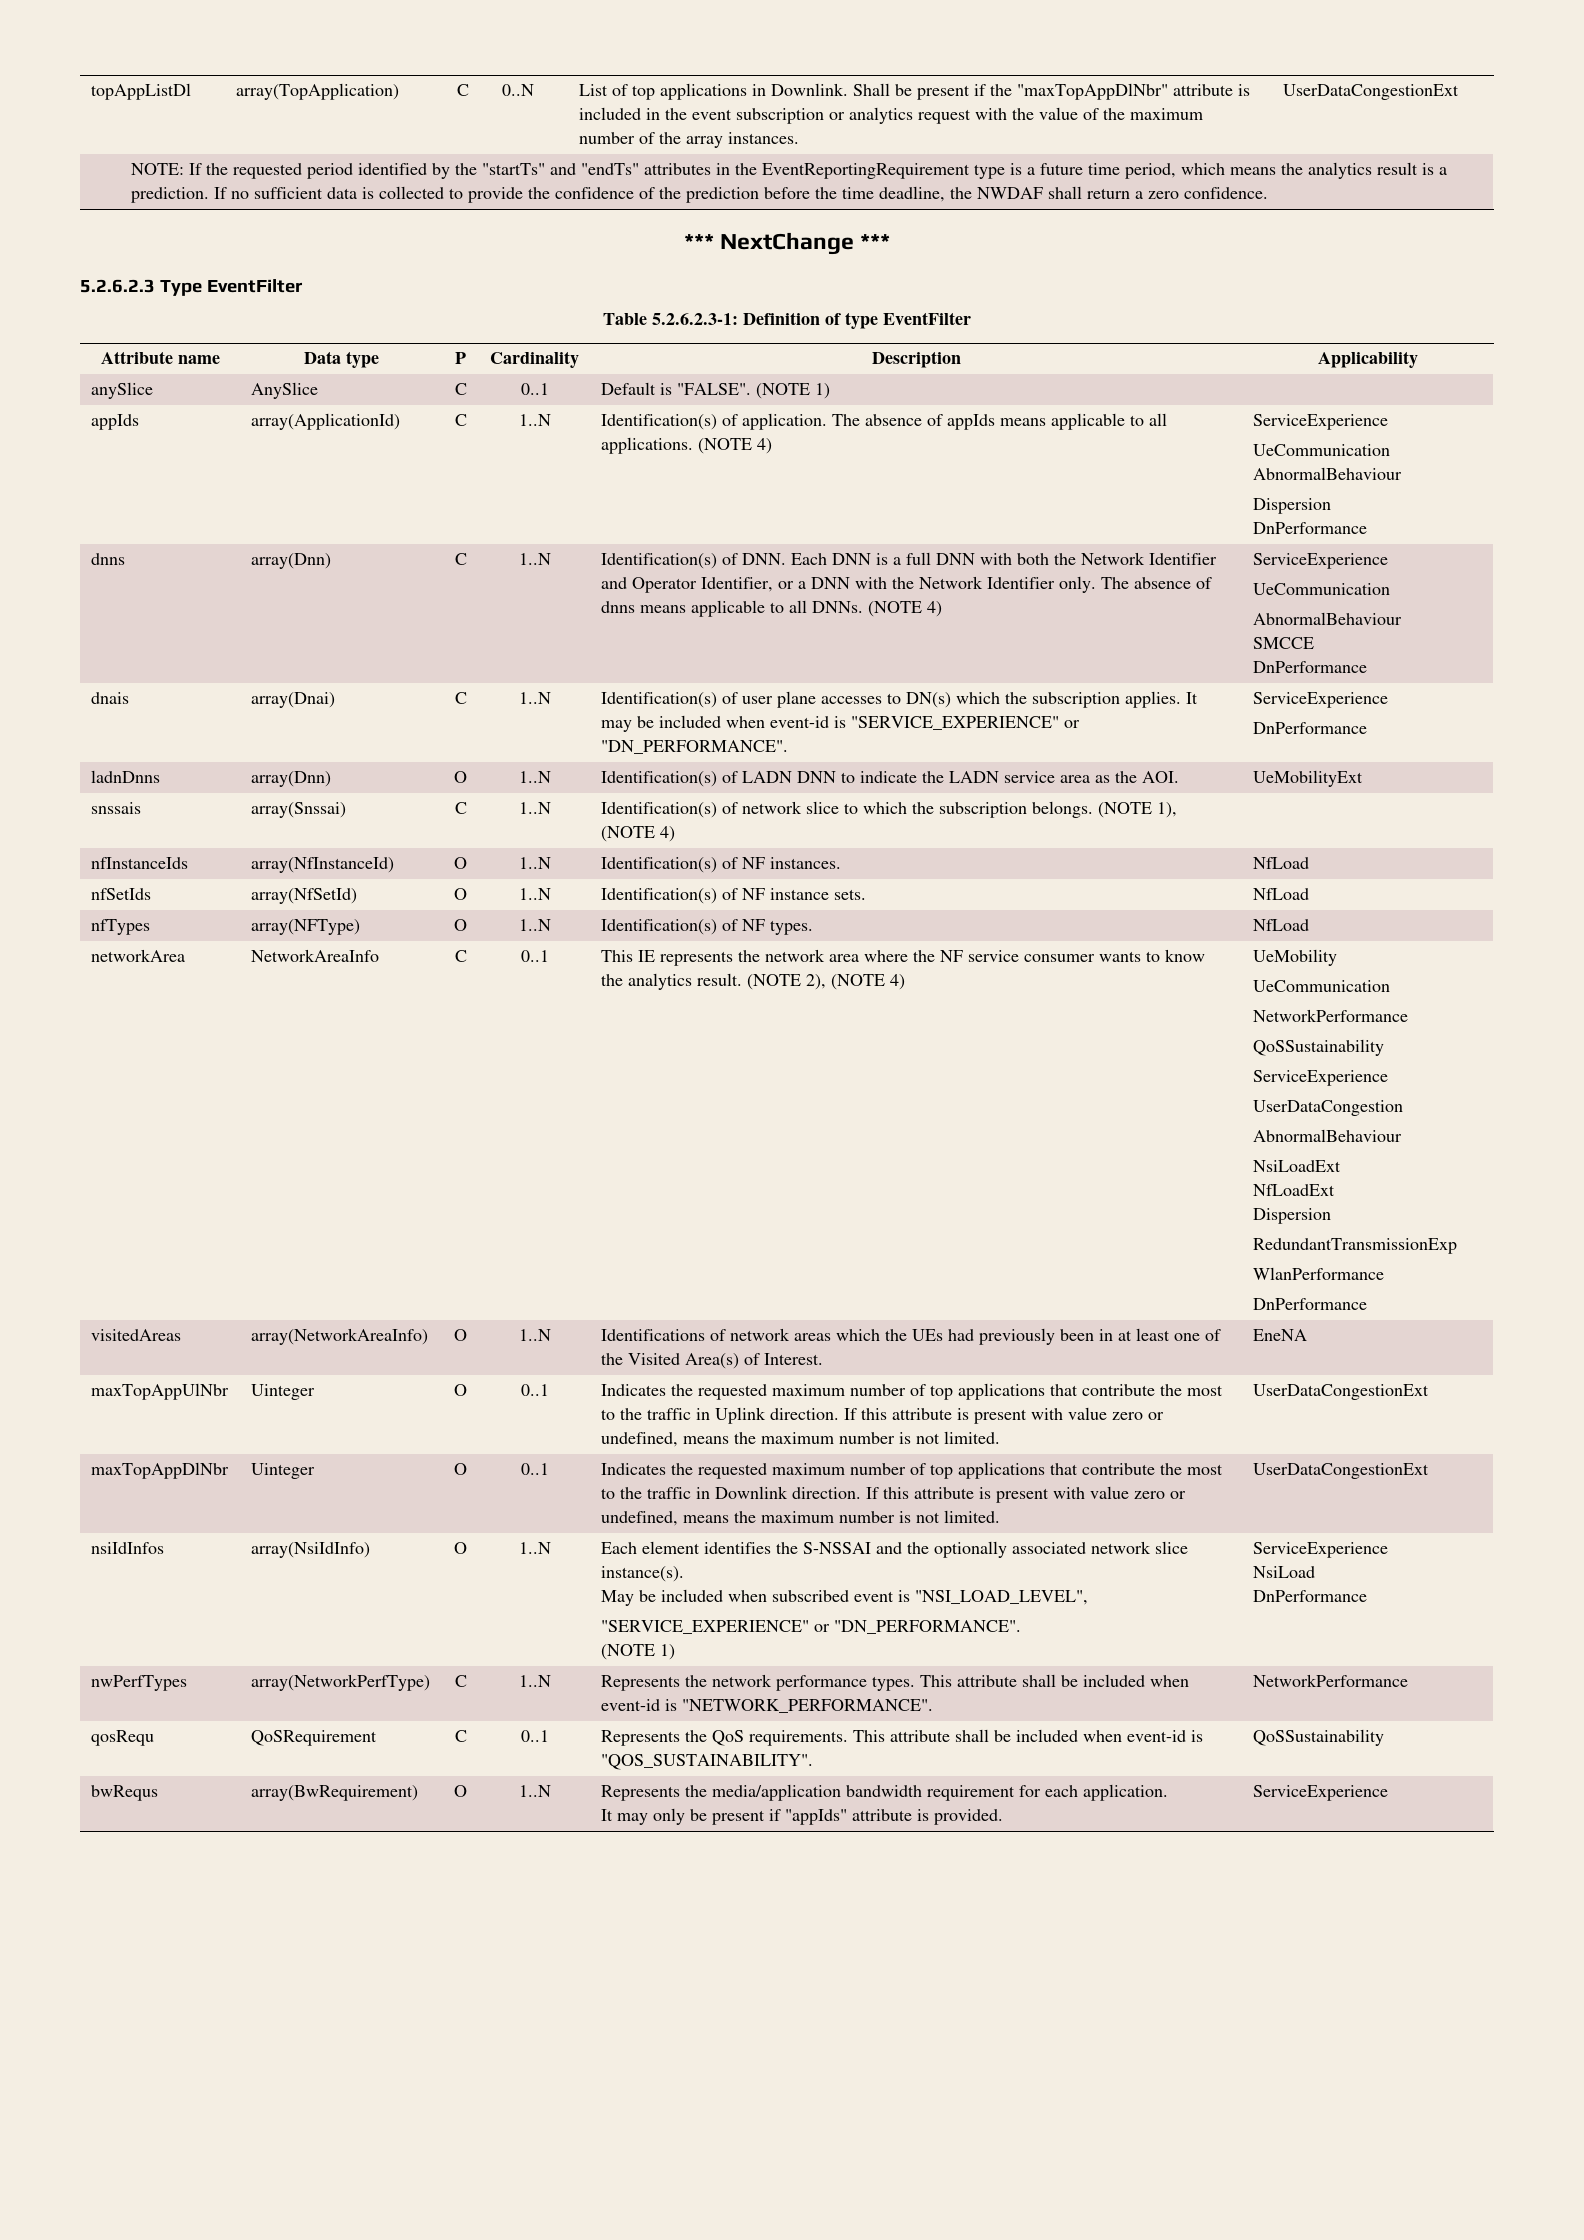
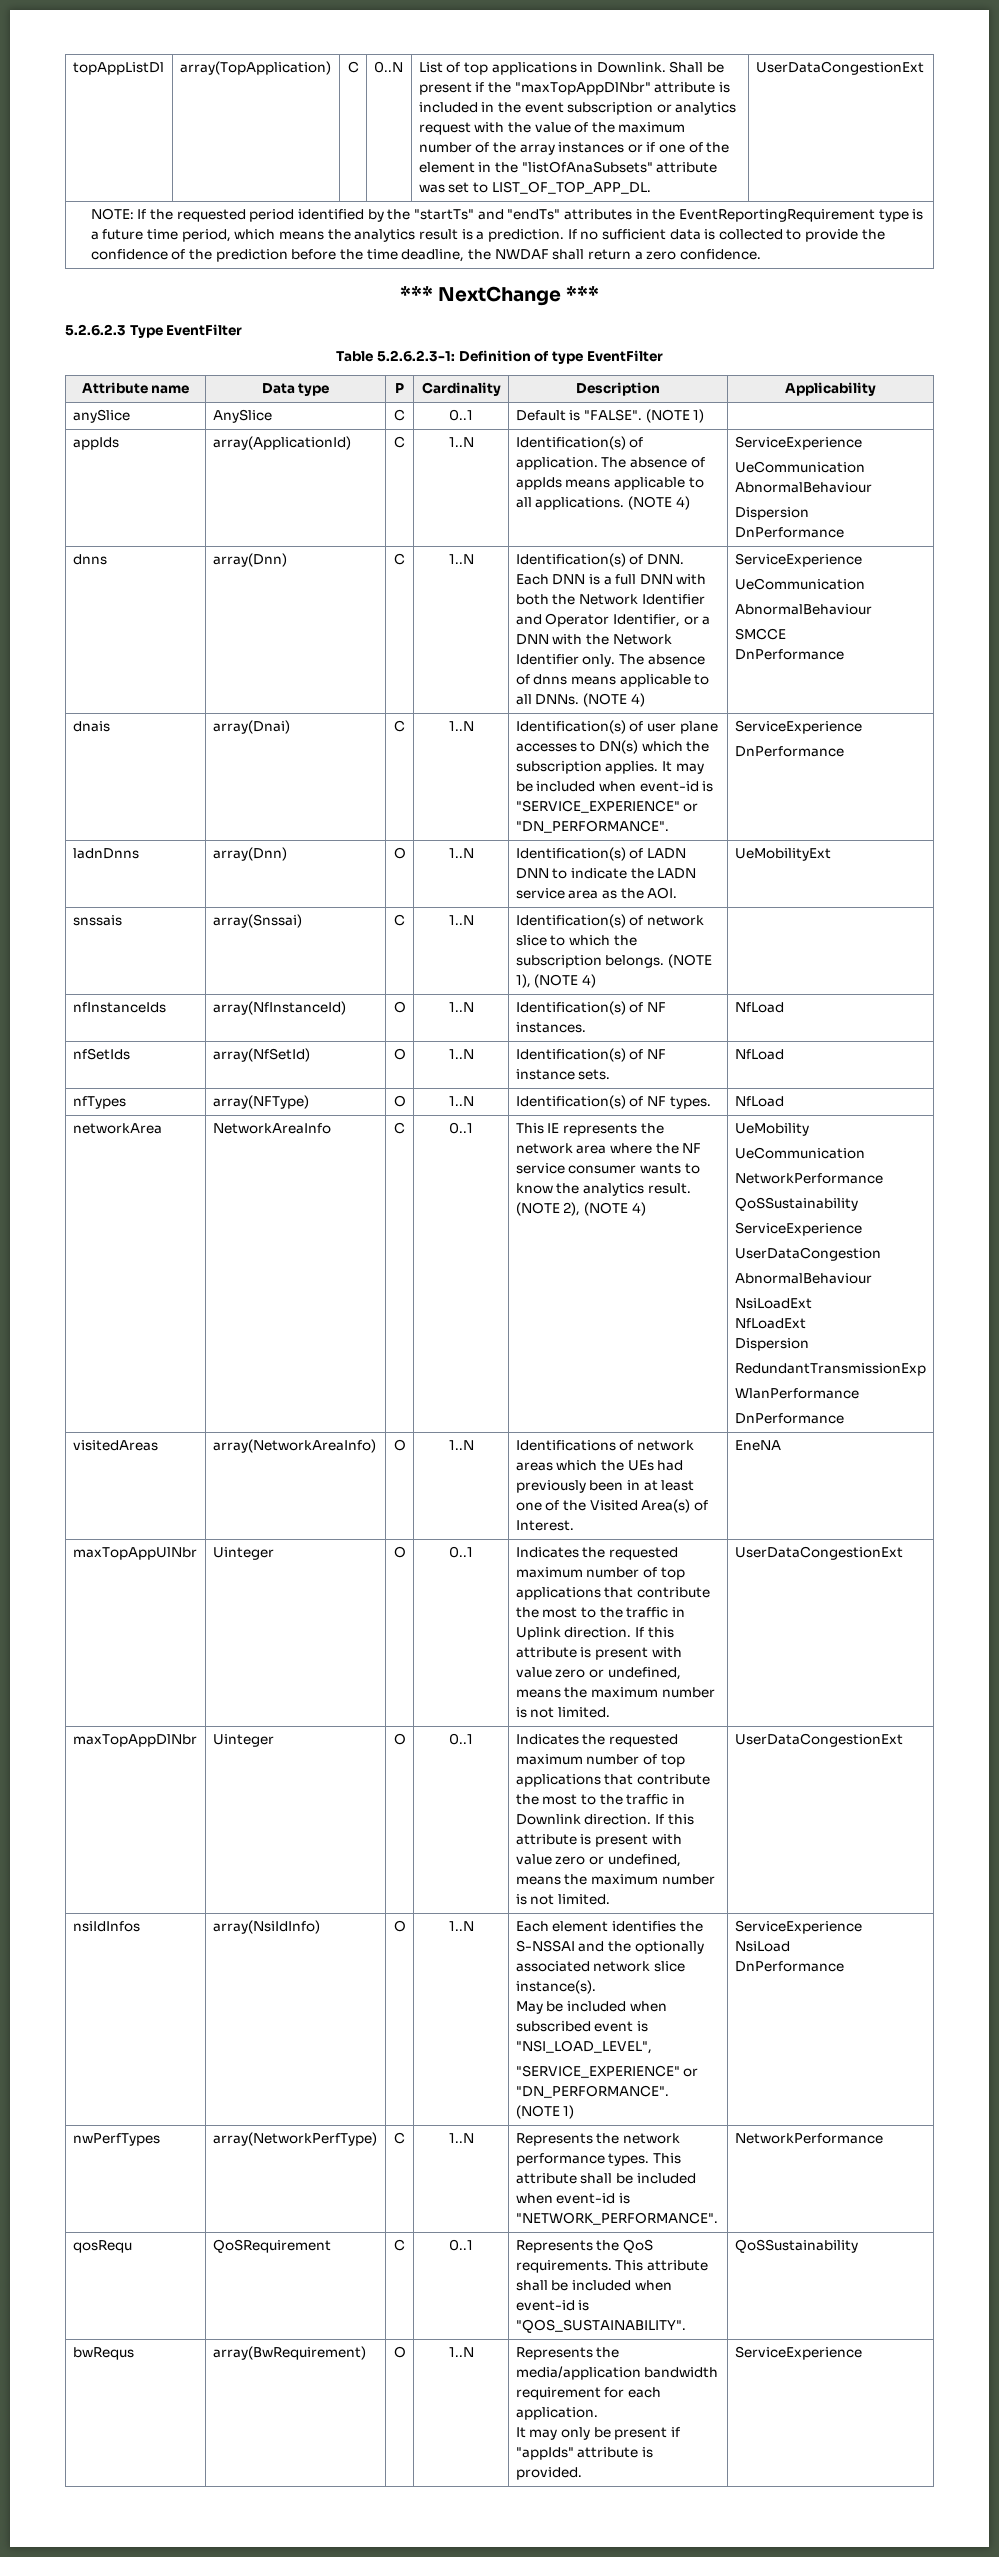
[728,132,800,144] instances. -> [558,142,730,153] [418,161,718,173] [418,181,651,194] instances or if one of the element in the "listOfAnaSubsets" attribute was set to LIST_OF_TOP_APP_DL.

